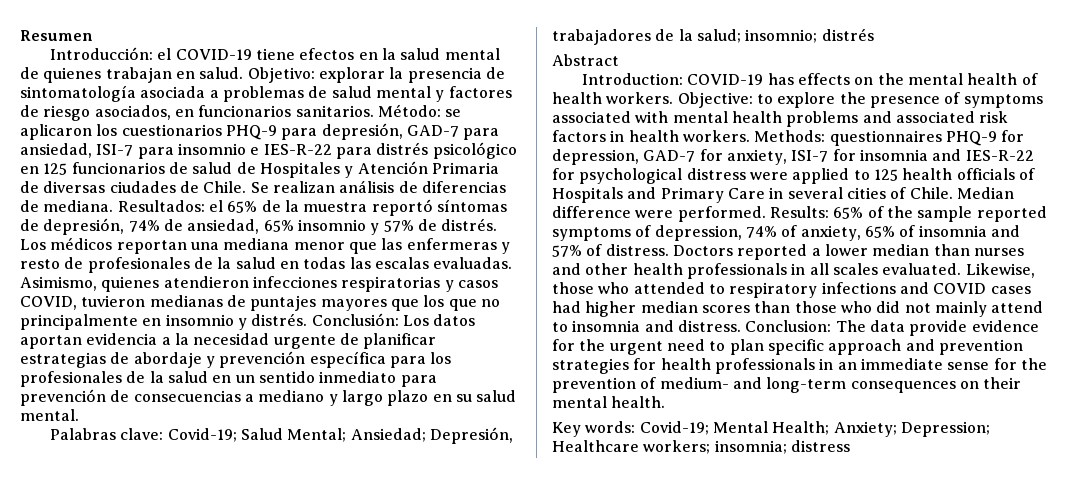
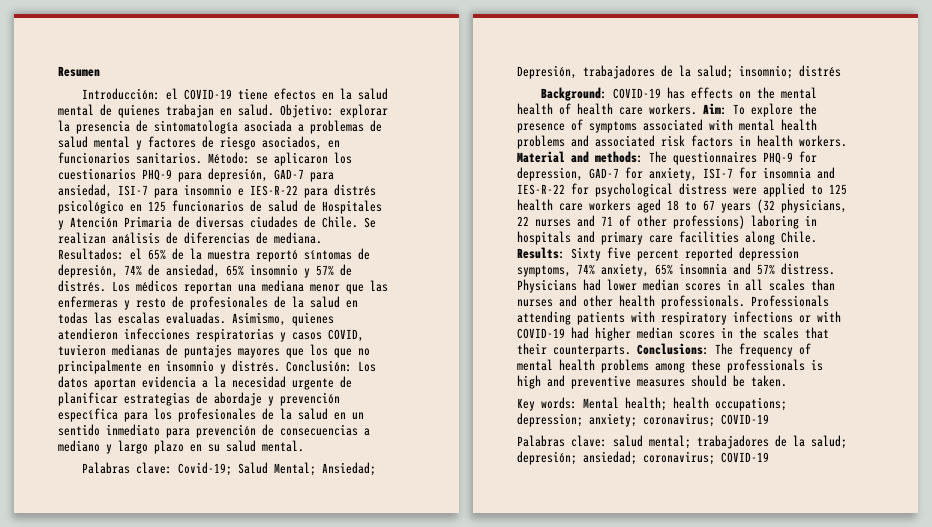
[552,54,619,66] [581,73,683,85] Abstract // Introduction: -> [541,87,608,101] Background:
[606,92,773,108] workers. Objective: to -> [619,103,745,115] care workers. Aim: To
[754,130,826,142] Methods: -> [517,151,667,163] Material and methods: The
[956,168,1035,180] [552,187,1014,203] [552,206,1047,222] [552,225,798,241] officials of Hospitals and Primary Care in several cities of Chile. Median difference were performed. Results: 65% of the sample reported symptoms of depression, 74% of -> [559,199,847,213] [517,215,817,229] [517,231,817,245] [517,247,799,261] [517,264,595,277] care workers aged 18 to 67 years (32 physicians, 22 nurses and 71 of other professions) laboring in hospitals and primary care facilities along Chile. Results: Sixty five percent reported depression symptoms, 74%
[899,225,916,237] of -> (673, 269) none
[586,244,930,260] of distress. Doctors reported a lower median -> [781,263,835,275] [517,279,805,293] distress. Physicians had lower median scores in all scales
[686,263,1035,279] [552,282,1031,298] [552,301,1044,317] [552,320,1039,336] [552,339,1023,355] [552,358,1047,374] [552,377,1022,393] [552,396,666,408] [552,421,990,437] [552,440,850,454] professionals in all scales evaluated. Likewise, those who attended to respiratory infections and COVID cases had higher median scores than those who did not mainly attend to insomnia and distress. Conclusion: The data provide evidence for the urgent need to plan specific approach and prevention strategies for health professionals in an immediate sense for the prevention of medium- and long-term consequences on their mental health. // Key words: Covid-19; Mental Health; Anxiety; Depression; Healthcare workers; insomnia; distress -> [661,295,829,309] [517,311,841,325] [517,327,829,341] [517,343,811,357] [517,359,823,373] [517,375,787,389] [517,397,787,411] [517,413,769,427] [517,435,847,449] [517,451,769,465] professionals. Professionals attending patients with respiratory infections or with COVID-19 had higher median scores in the scales that their counterparts. Conclusions: The frequency of mental health problems among these professionals is high and preventive measures should be taken. // Key words: Mental health; health occupations; depression; anxiety; coronavirus; COVID-19 // Palabras clave: salud mental; trabajadores de la salud; depresión; ansiedad; coronavirus; COVID-19

